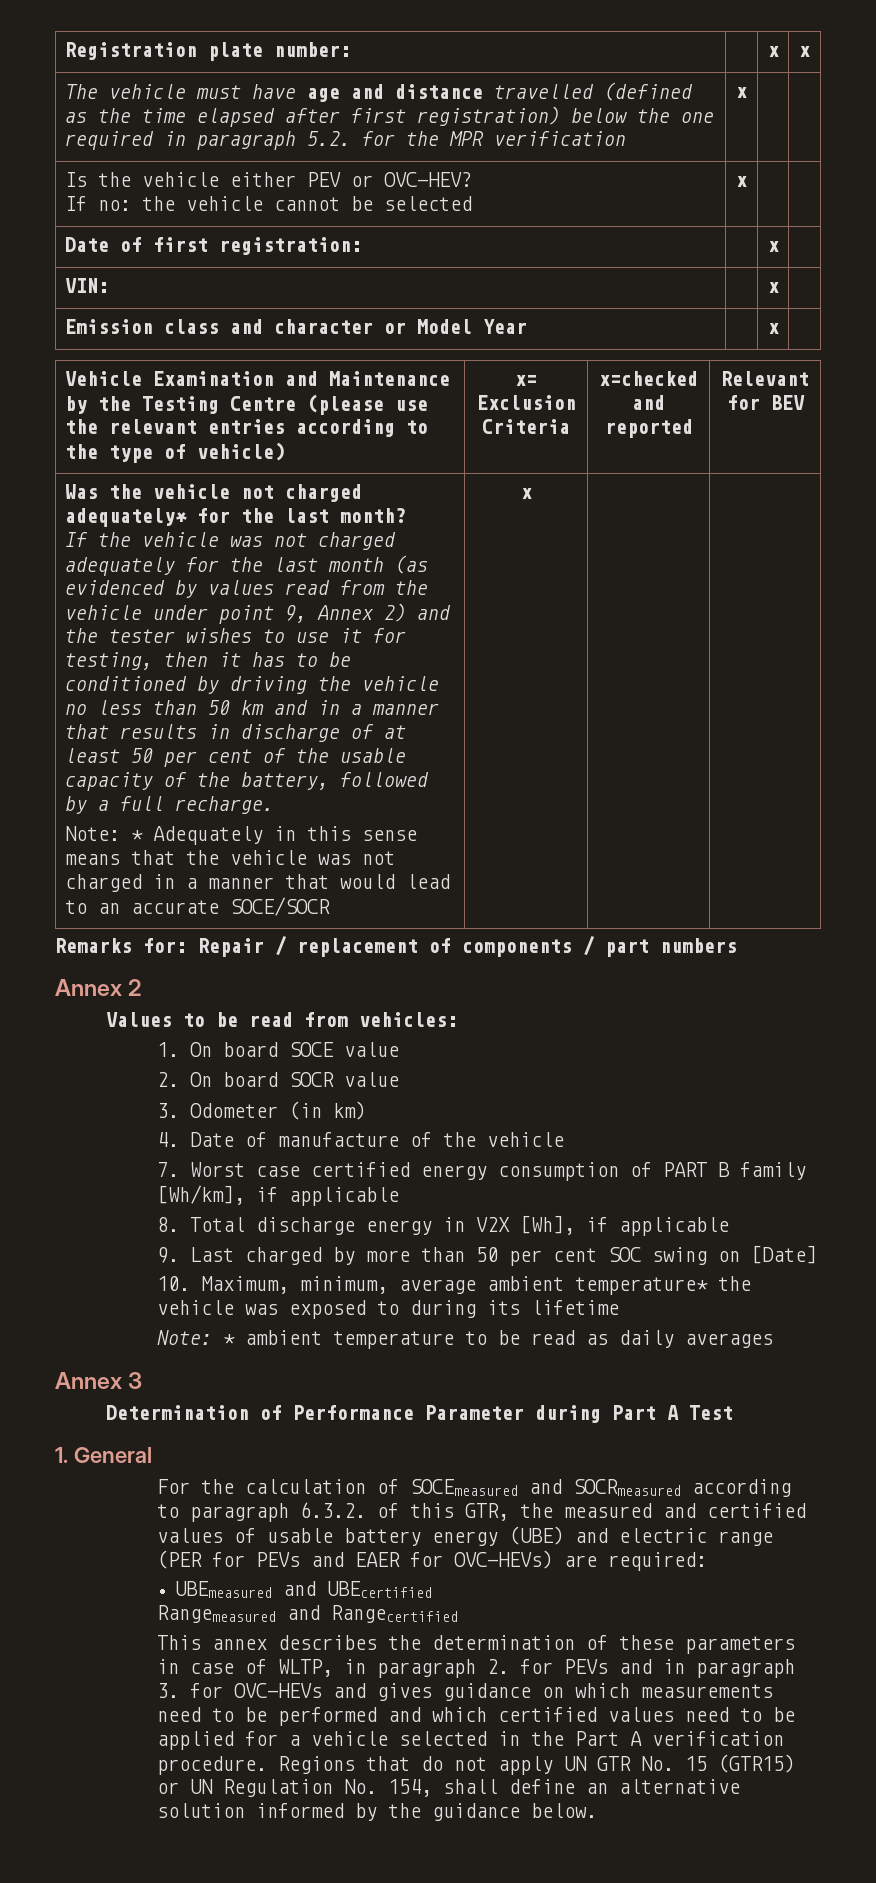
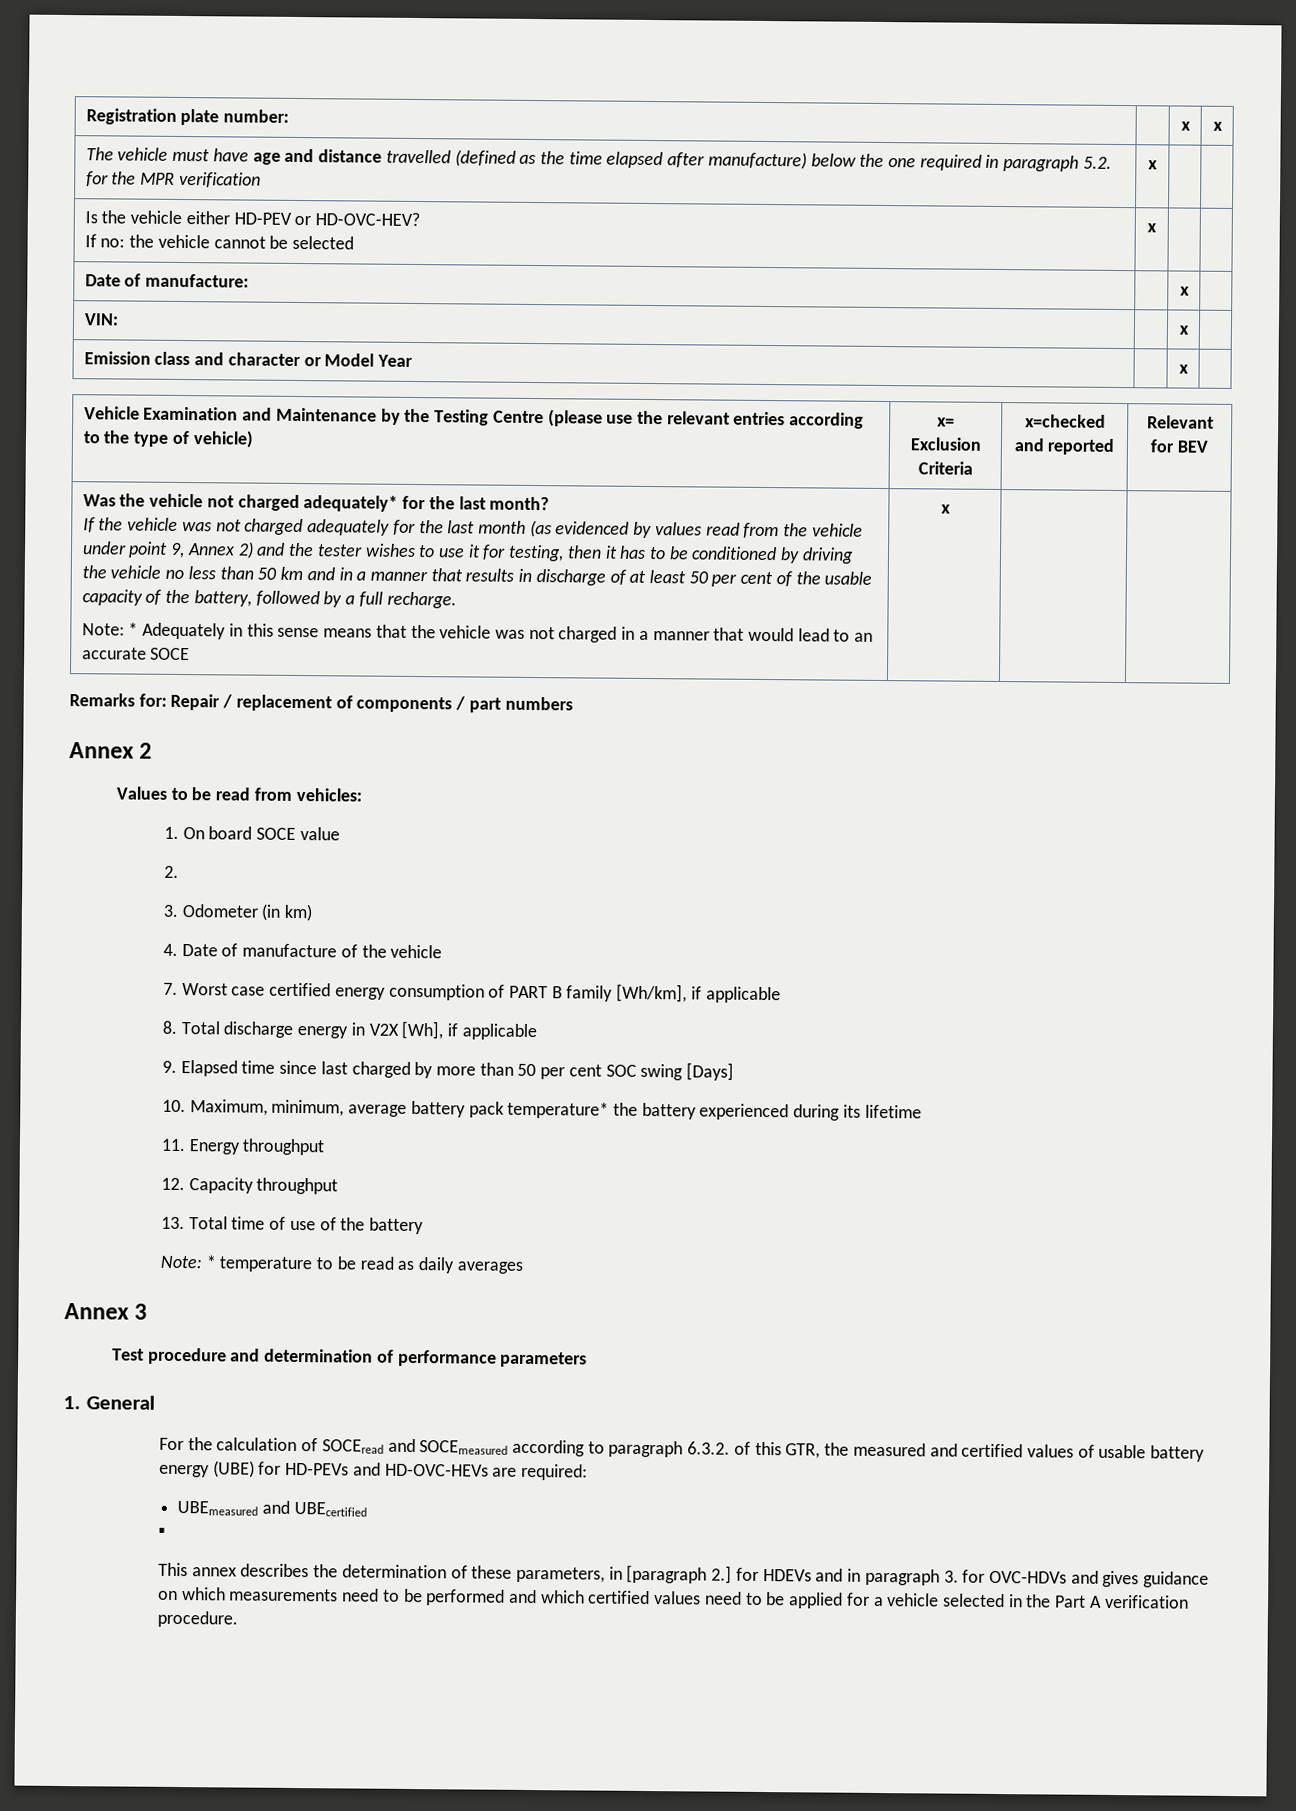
[350,106,560,126] first registration) -> [707,151,807,170] manufacture)
[306,172,472,187] PEV or OVC-HEV? -> [233,212,421,227] HD-PEV or HD-OVC-HEV?
[152,237,362,255] first registration: -> [145,273,250,288] manufacture:
[229,897,330,916] SOCE/SOCR -> [150,647,191,661] SOCE
[189,1072,399,1087] On board SOCR value -> (179, 871) none
[189,1247,234,1262] Last -> [180,1060,348,1077] Elapsed time since last
[717,1245,817,1264] on [Date] -> [686,1062,735,1081] [Days]
[486,1276,751,1295] [156,1300,619,1319] [156,1330,322,1345] ambient temperature* the vehicle was exposed to during its lifetime // Note: * ambient -> [410,1100,922,1121] [160,1138,325,1156] [160,1177,339,1195] [160,1216,424,1235] [159,1255,216,1269] battery pack temperature* the battery experienced during its lifetime // 11. Energy throughput // 12. Capacity throughput // 13. Total time of use of the battery // Note: *
[105,1405,733,1423] Determination of Performance Parameter during Part A Test -> [111,1347,588,1368] Test procedure and determination of performance parameters
[409,1479,681,1496] SOCEmeasured and SOCRmeasured -> [321,1438,509,1455] SOCEread and SOCEmeasured
[574,1528,773,1546] [156,1550,553,1569] and electric range (PER for PEVs and EAER for OVC-HEVs) -> [258,1461,489,1477] for HD-PEVs and HD-OVC-HEVs
[156,1605,458,1623] Rangemeasured and Rangecertified -> [157,1527,165,1537] ▪
[684,1636,795,1654] [156,1659,608,1678] parameters in case of WLTP, in paragraph 2. for PEVs -> [515,1564,812,1584] parameters, in [paragraph 2.] for HDEVs
[233,1683,322,1698] OVC-HEVs -> [988,1570,1067,1584] OVC-HDVs
[277,1754,795,1775] [156,1779,740,1797] [156,1803,597,1821] Regions that do not apply UN GTR No. 15 (GTR15) or UN Regulation No. 154, shall define an alternative solution informed by the guidance below. -> (238, 1619) none

